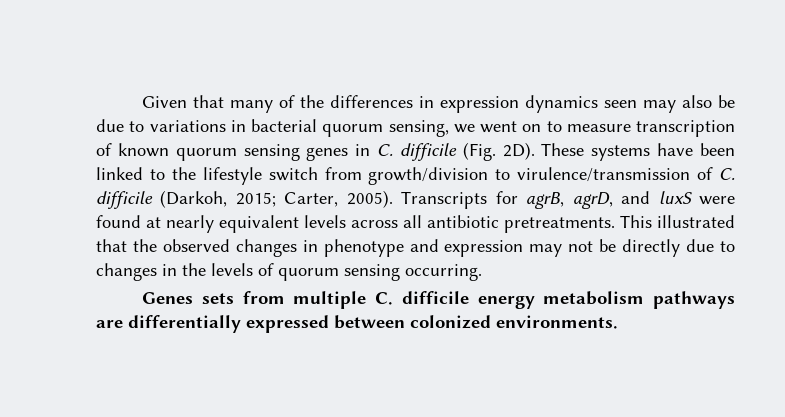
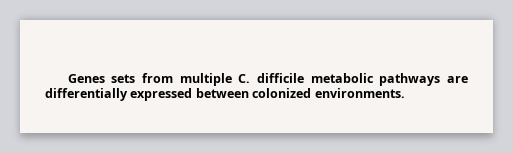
[142,95,735,113] [96,119,735,137] [96,142,735,161] [96,167,735,185] [96,190,736,209] [96,215,735,233] [96,239,735,257] [96,263,482,281] Given that many of the differences in expression dynamics seen may also be due to variations in bacterial quorum sensing, we went on to measure transcription of known quorum sensing genes in C. difficile (Fig. 2D). These systems have been linked to the lifestyle switch from growth/division to virulence/transmission of C. difficile (Darkoh, 2015; Carter, 2005). Transcripts for agrB, agrD, and luxS were found at nearly equivalent levels across all antibiotic pretreatments. This illustrated that the observed changes in phenotype and expression may not be directly due to changes in the levels of quorum sensing occurring. // -> (67, 78) none
[477,291,645,309] energy metabolism -> [310,73,374,83] metabolic

